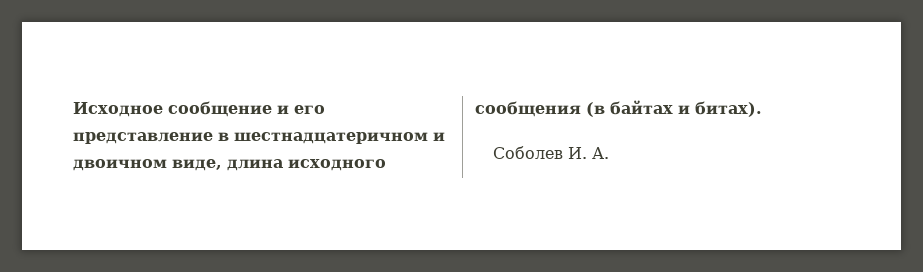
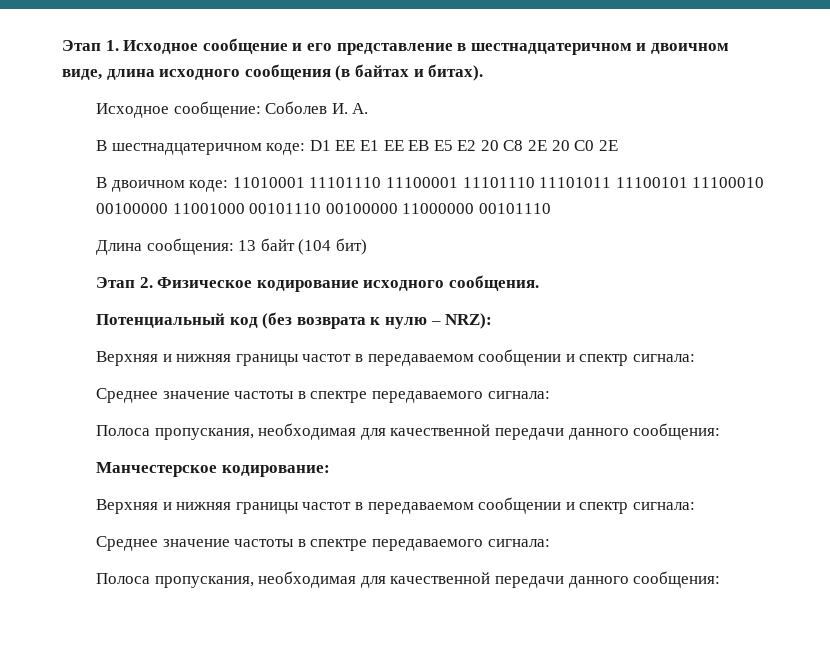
(73, 109) none -> [62,40,119,51] Этап 1.
(762, 109) none -> [95,101,261,118] Исходное сообщение:
(610, 153) none -> [95,140,618,155] [95,177,765,192] [95,203,551,214] [95,238,367,255] [95,275,539,292] [95,312,493,329] [95,349,695,366] [95,388,550,403] [95,423,721,440] [95,462,330,477] [95,497,695,514] [95,536,550,551] [95,571,721,588] // В шестнадцатеричном коде: D1 EE E1 EE EB E5 E2 20 C8 2E 20 C0 2E // В двоичном коде: 11010001 11101110 11100001 11101110 11101011 11100101 11100010 00100000 11001000 00101110 00100000 11000000 00101110 // Длина сообщения: 13 байт (104 бит) // Этап 2. Физическое кодирование исходного сообщения. // Потенциальный код (без возврата к нулю – NRZ): // Верхняя и нижняя границы частот в передаваемом сообщении и спектр сигнала: // Среднее значение частоты в спектре передаваемого сигнала: // Полоса пропускания, необходимая для качественной передачи данного сообщения: // Манчестерское кодирование: // Верхняя и нижняя границы частот в передаваемом сообщении и спектр сигнала: // Среднее значение частоты в спектре передаваемого сигнала: // Полоса пропускания, необходимая для качественной передачи данного сообщения:

